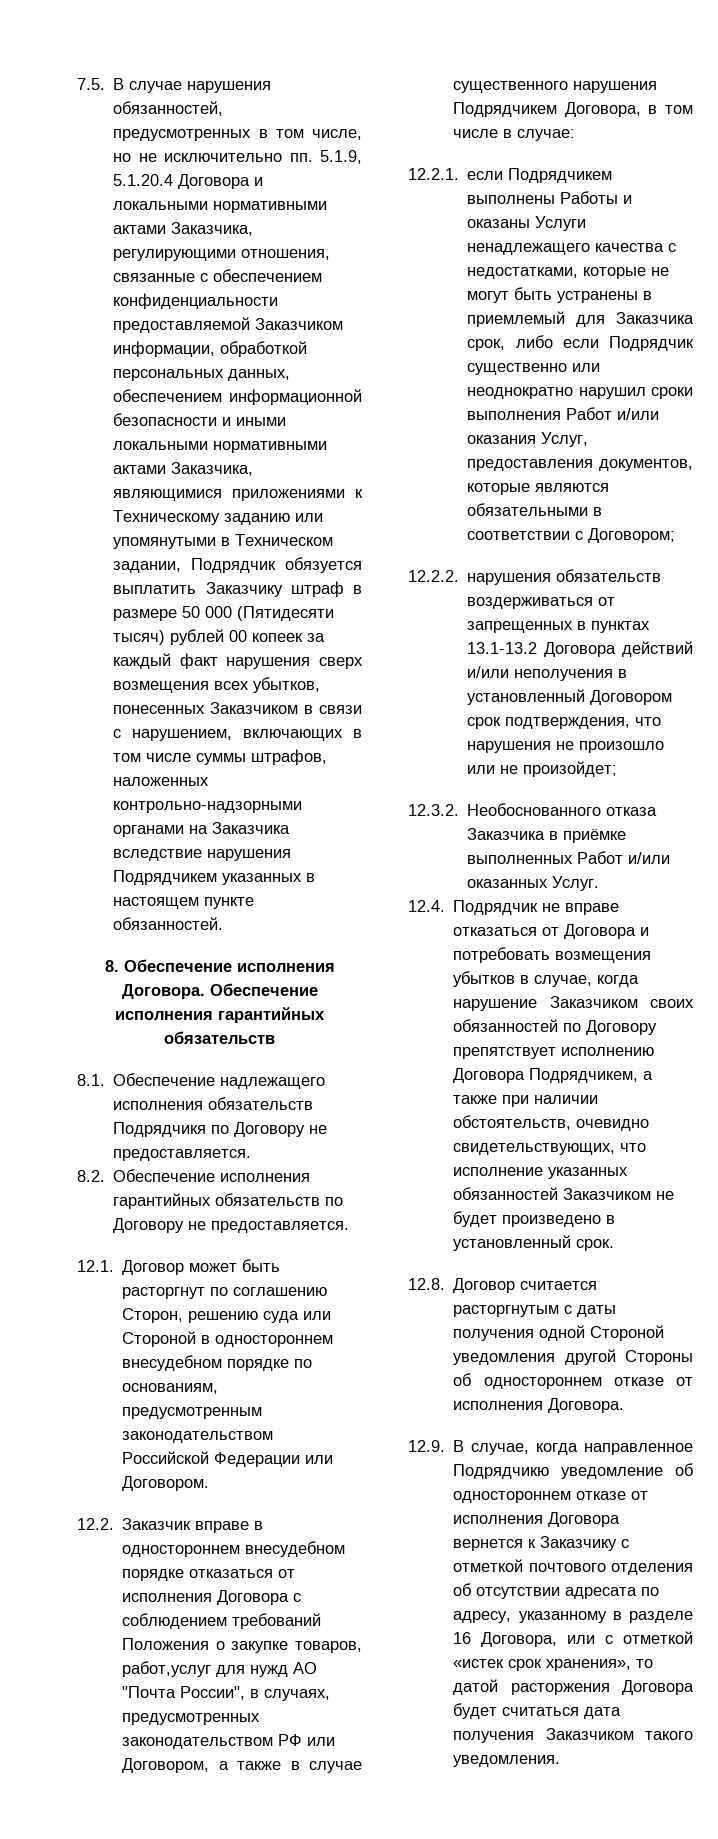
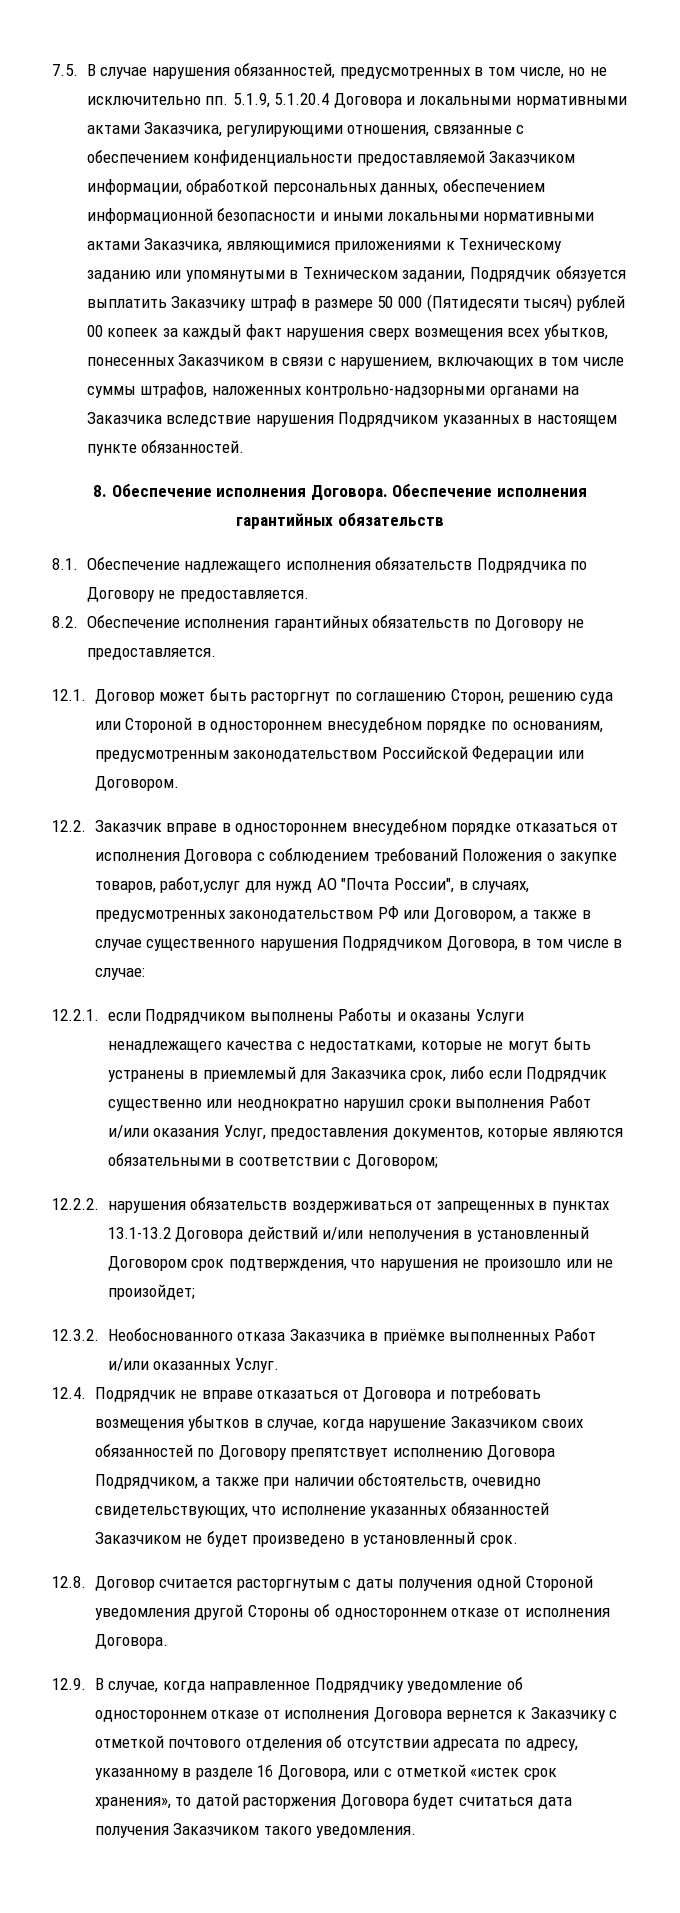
[113,870,218,885] Подрядчикем -> [338,412,439,427] Подрядчиком
[113,1122,207,1137] Подрядчикя -> [476,558,566,573] Подрядчика
[453,102,558,117] Подрядчикем -> [342,936,443,951] Подрядчиком
[508,168,613,183] Подрядчикем -> [145,1009,246,1024] Подрядчиком
[529,1068,639,1083] Подрядчикем, -> [94,1474,198,1489] Подрядчиком,
[453,1464,550,1479] Подрядчикю -> [314,1678,404,1693] Подрядчику

